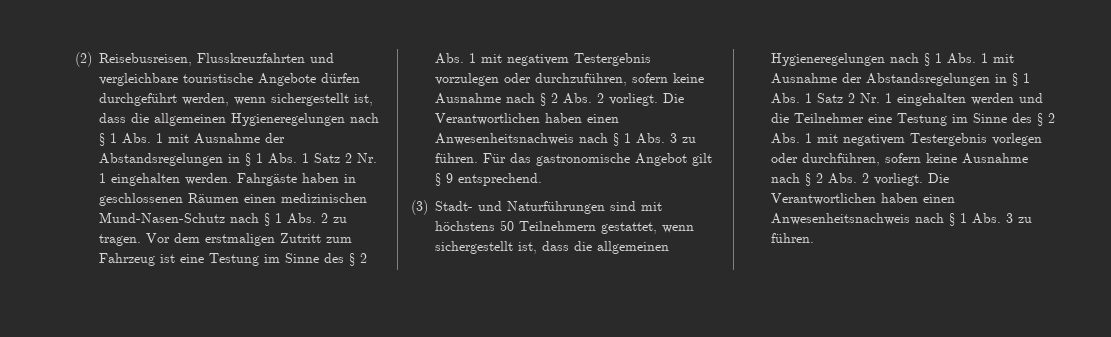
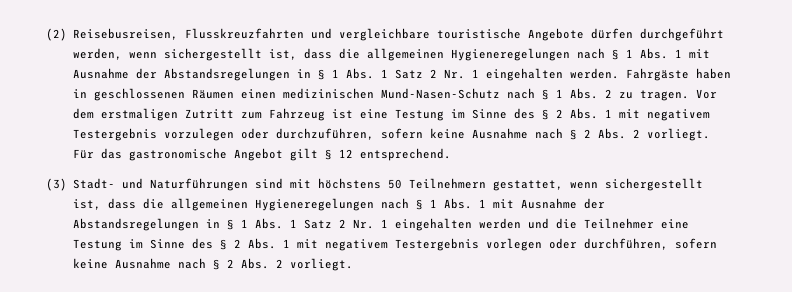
[663,93,684,103] [435,113,619,125] [435,133,696,146] [435,153,478,163] Die Verantwortlichen haben einen Anwesenheitsnachweis nach § 1 Abs. 3 zu führen. -> (710, 134) none
[446,173,453,183] 9 -> [338,149,353,158] 12
[928,173,949,183] [771,193,955,205] [771,213,1032,226] [771,233,814,243] Die Verantwortlichen haben einen Anwesenheitsnachweis nach § 1 Abs. 3 zu führen. -> (353, 264) none

